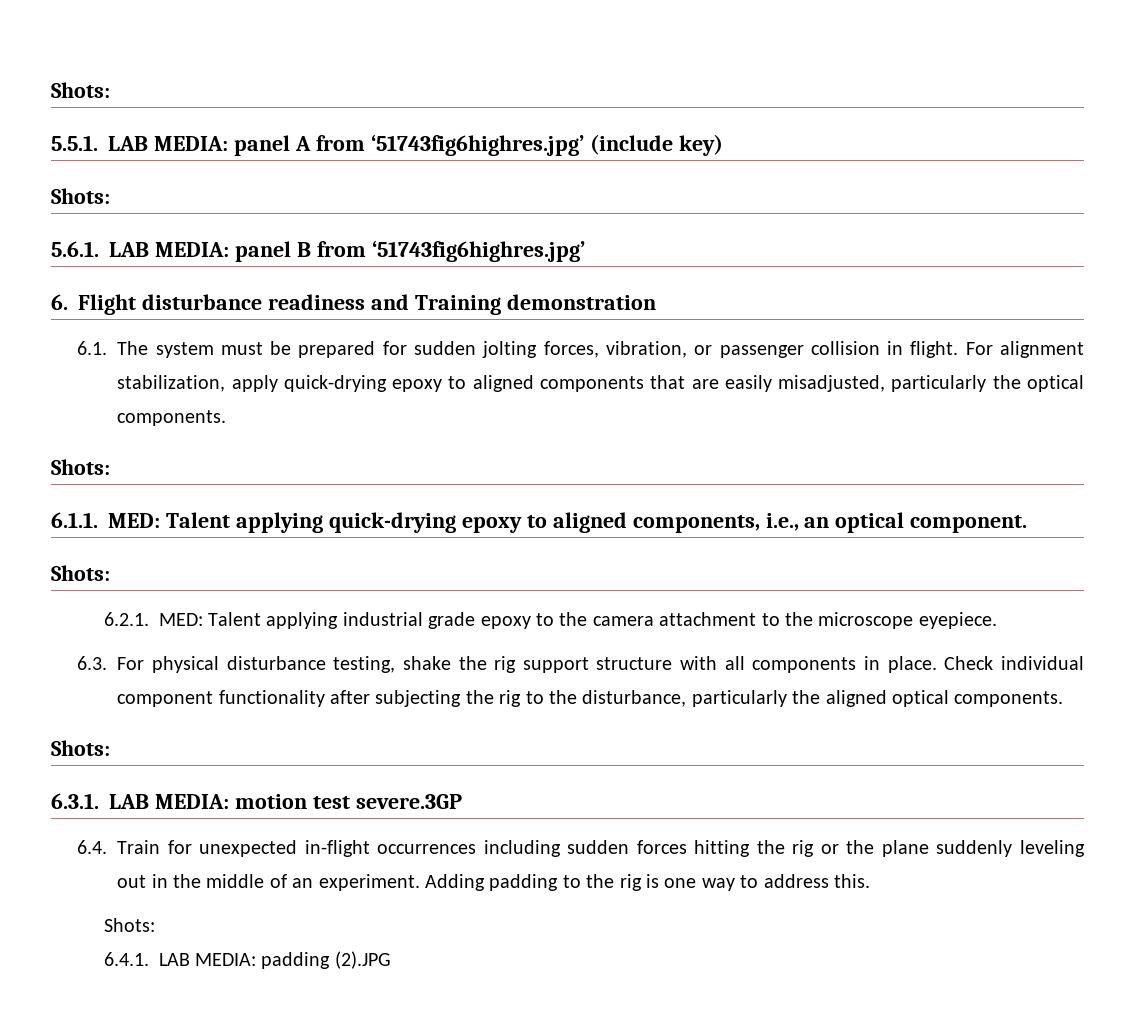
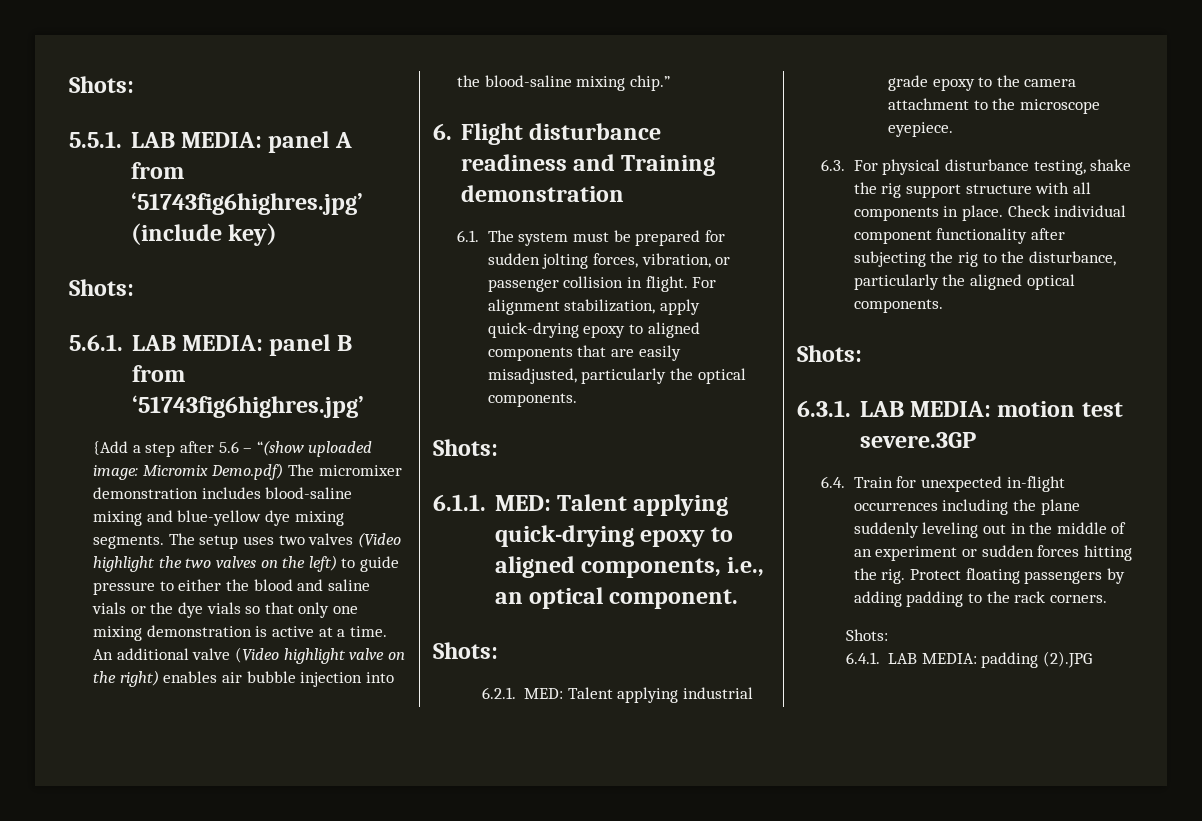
(585, 251) none -> [93,440,373,457] [93,463,402,480] [93,487,353,499] [93,510,344,526] [93,532,401,549] [93,555,399,572] [93,579,370,595] [92,602,358,618] [93,625,387,641] [93,647,405,664] [93,670,394,687] [457,75,671,91] // {Add a step after 5.6 – “(show uploaded image: Micromix Demo.pdf) The micromixer demonstration includes blood-saline mixing and blue-yellow dye mixing segments. The setup uses two valves (Video highlight the two valves on the left) to guide pressure to either the blood and saline vials or the dye vials so that only one mixing demonstration is active at a time. An additional valve (Video highlight valve on the right) enables air bubble injection into the blood-saline mixing chip.”
[567,840,839,857] sudden forces hitting the rig or -> (1009, 507) none
[318,874,871,891] experiment. Adding padding to the rig is one way to address this. -> [875,545,1132,561] [853,568,1125,584] [853,591,1107,607] experiment or sudden forces hitting the rig. Protect floating passengers by adding padding to the rack corners.

